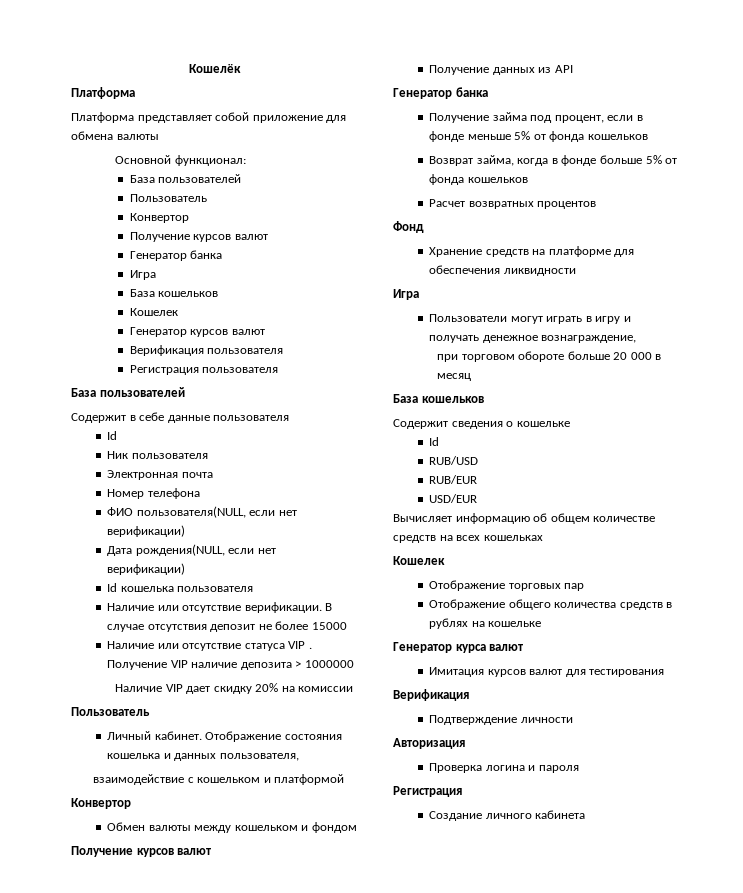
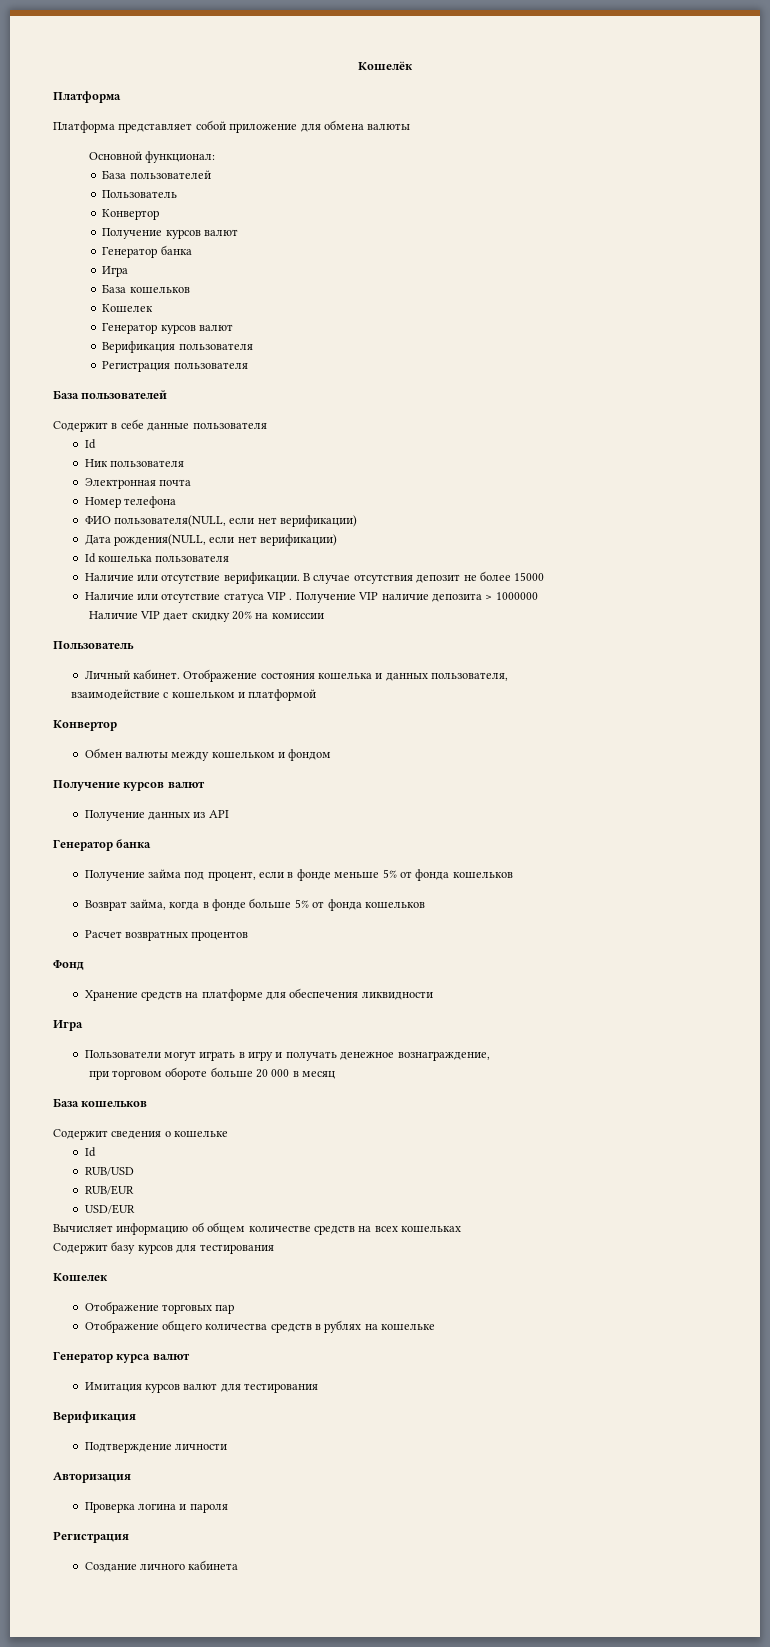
(543, 538) none -> [53,1241,274,1254] // Содержит базу курсов для тестирования

